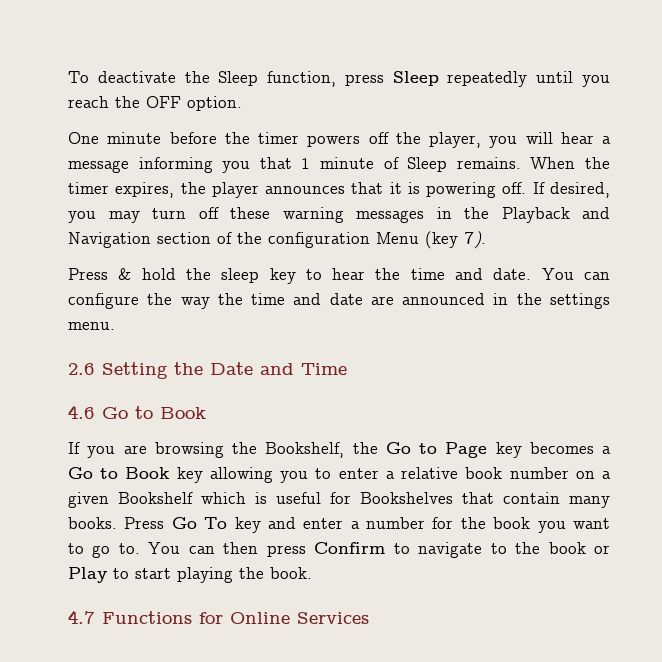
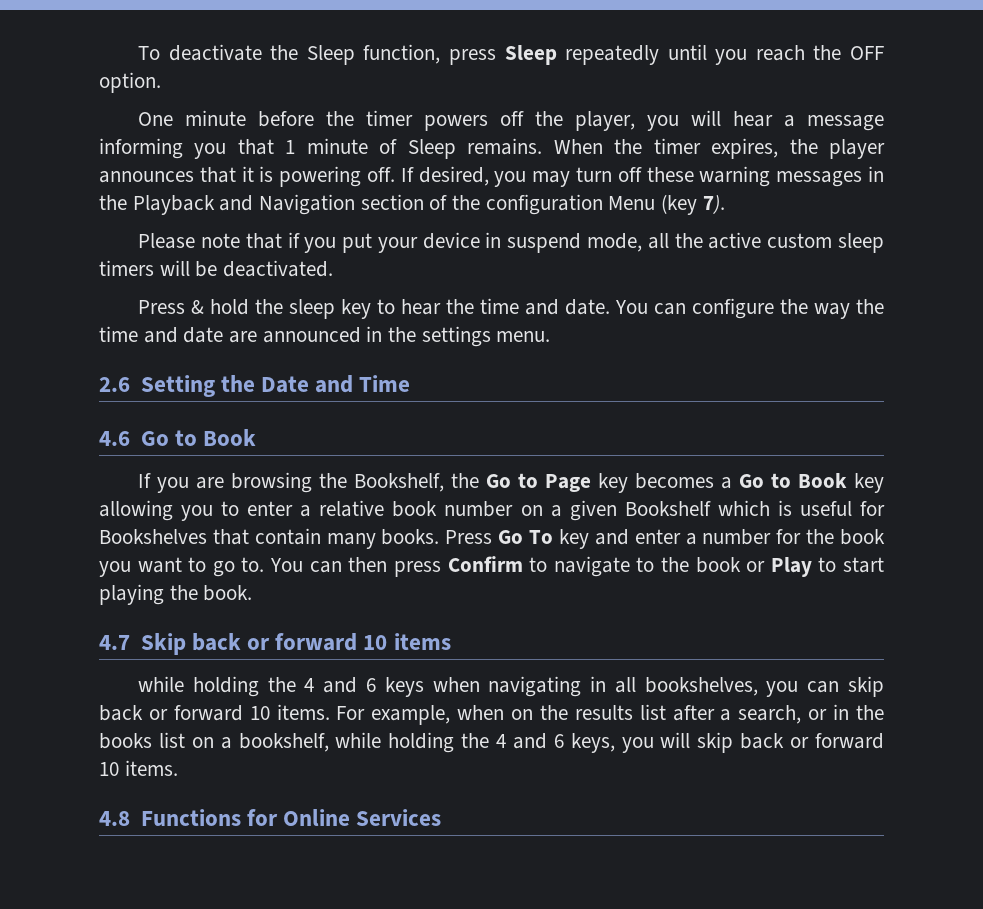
(486, 240) none -> [138,232,884,253] [99,260,334,277] // Please note that if you put your device in suspend mode, all the active custom sleep timers will be deactivated.
(95, 617) none -> [140,633,451,655] [138,676,884,697] [99,704,884,725] [99,732,884,753] [99,760,178,776] [99,811,130,826] Skip back or forward 10 items // while holding the 4 and 6 keys when navigating in all bookshelves, you can skip back or forward 10 items. For example, when on the results list after a search, or in the books list on a bookshelf, while holding the 4 and 6 keys, you will skip back or forward 10 items. // 4.8

